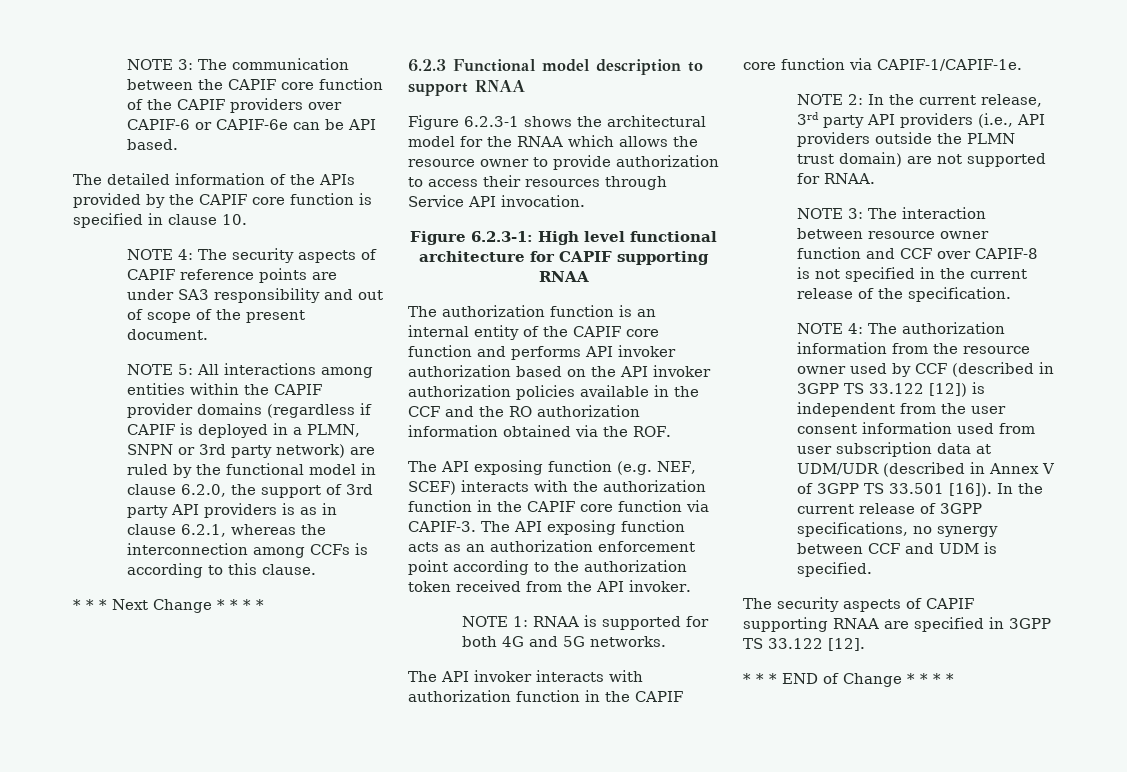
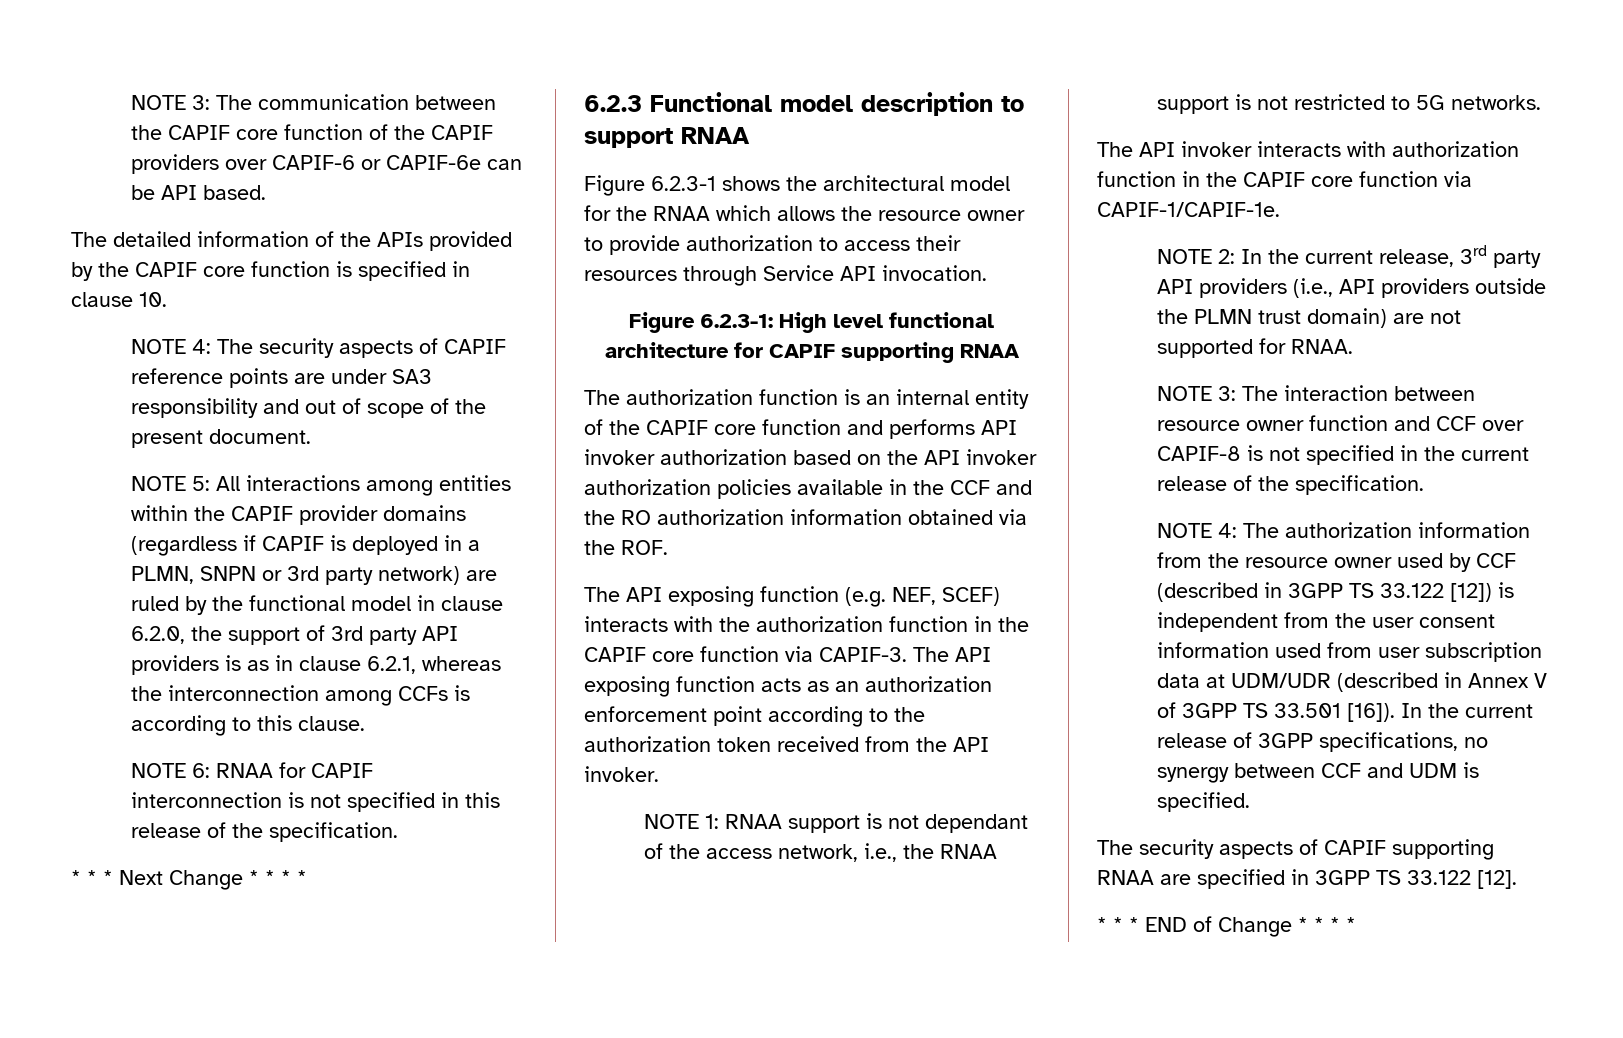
(316, 569) none -> [130,762,373,778] [130,792,500,812] [130,822,398,842] // NOTE 6: RNAA for CAPIF interconnection is not specified in this release of the specification.
[583,615,709,630] [461,636,558,647] is supported for both 4G and -> [787,813,1028,833] [643,843,997,862] [1156,94,1410,114] support is not dependant of the access network, i.e., the RNAA support is not restricted to

